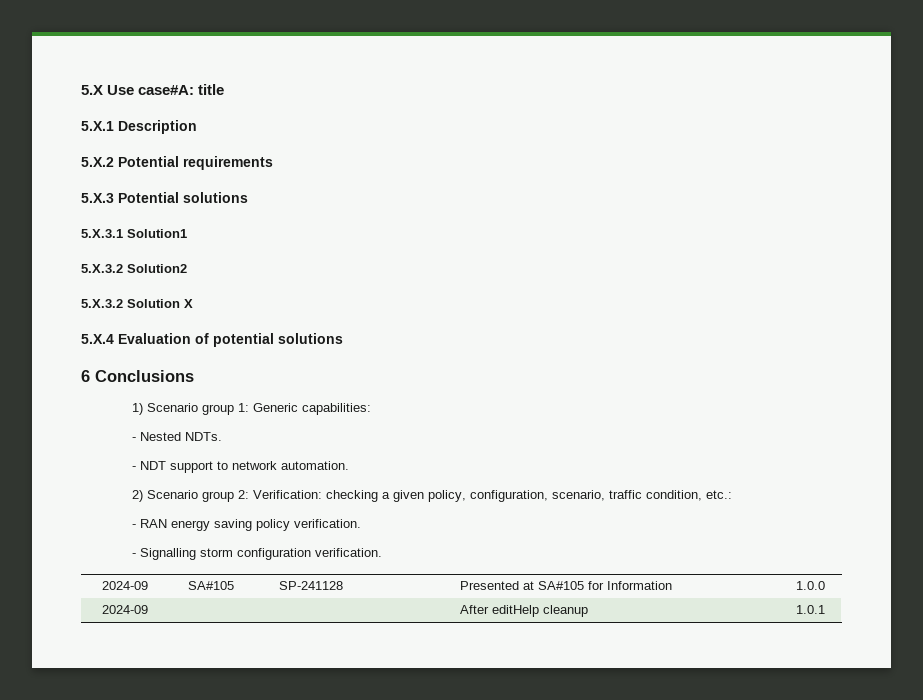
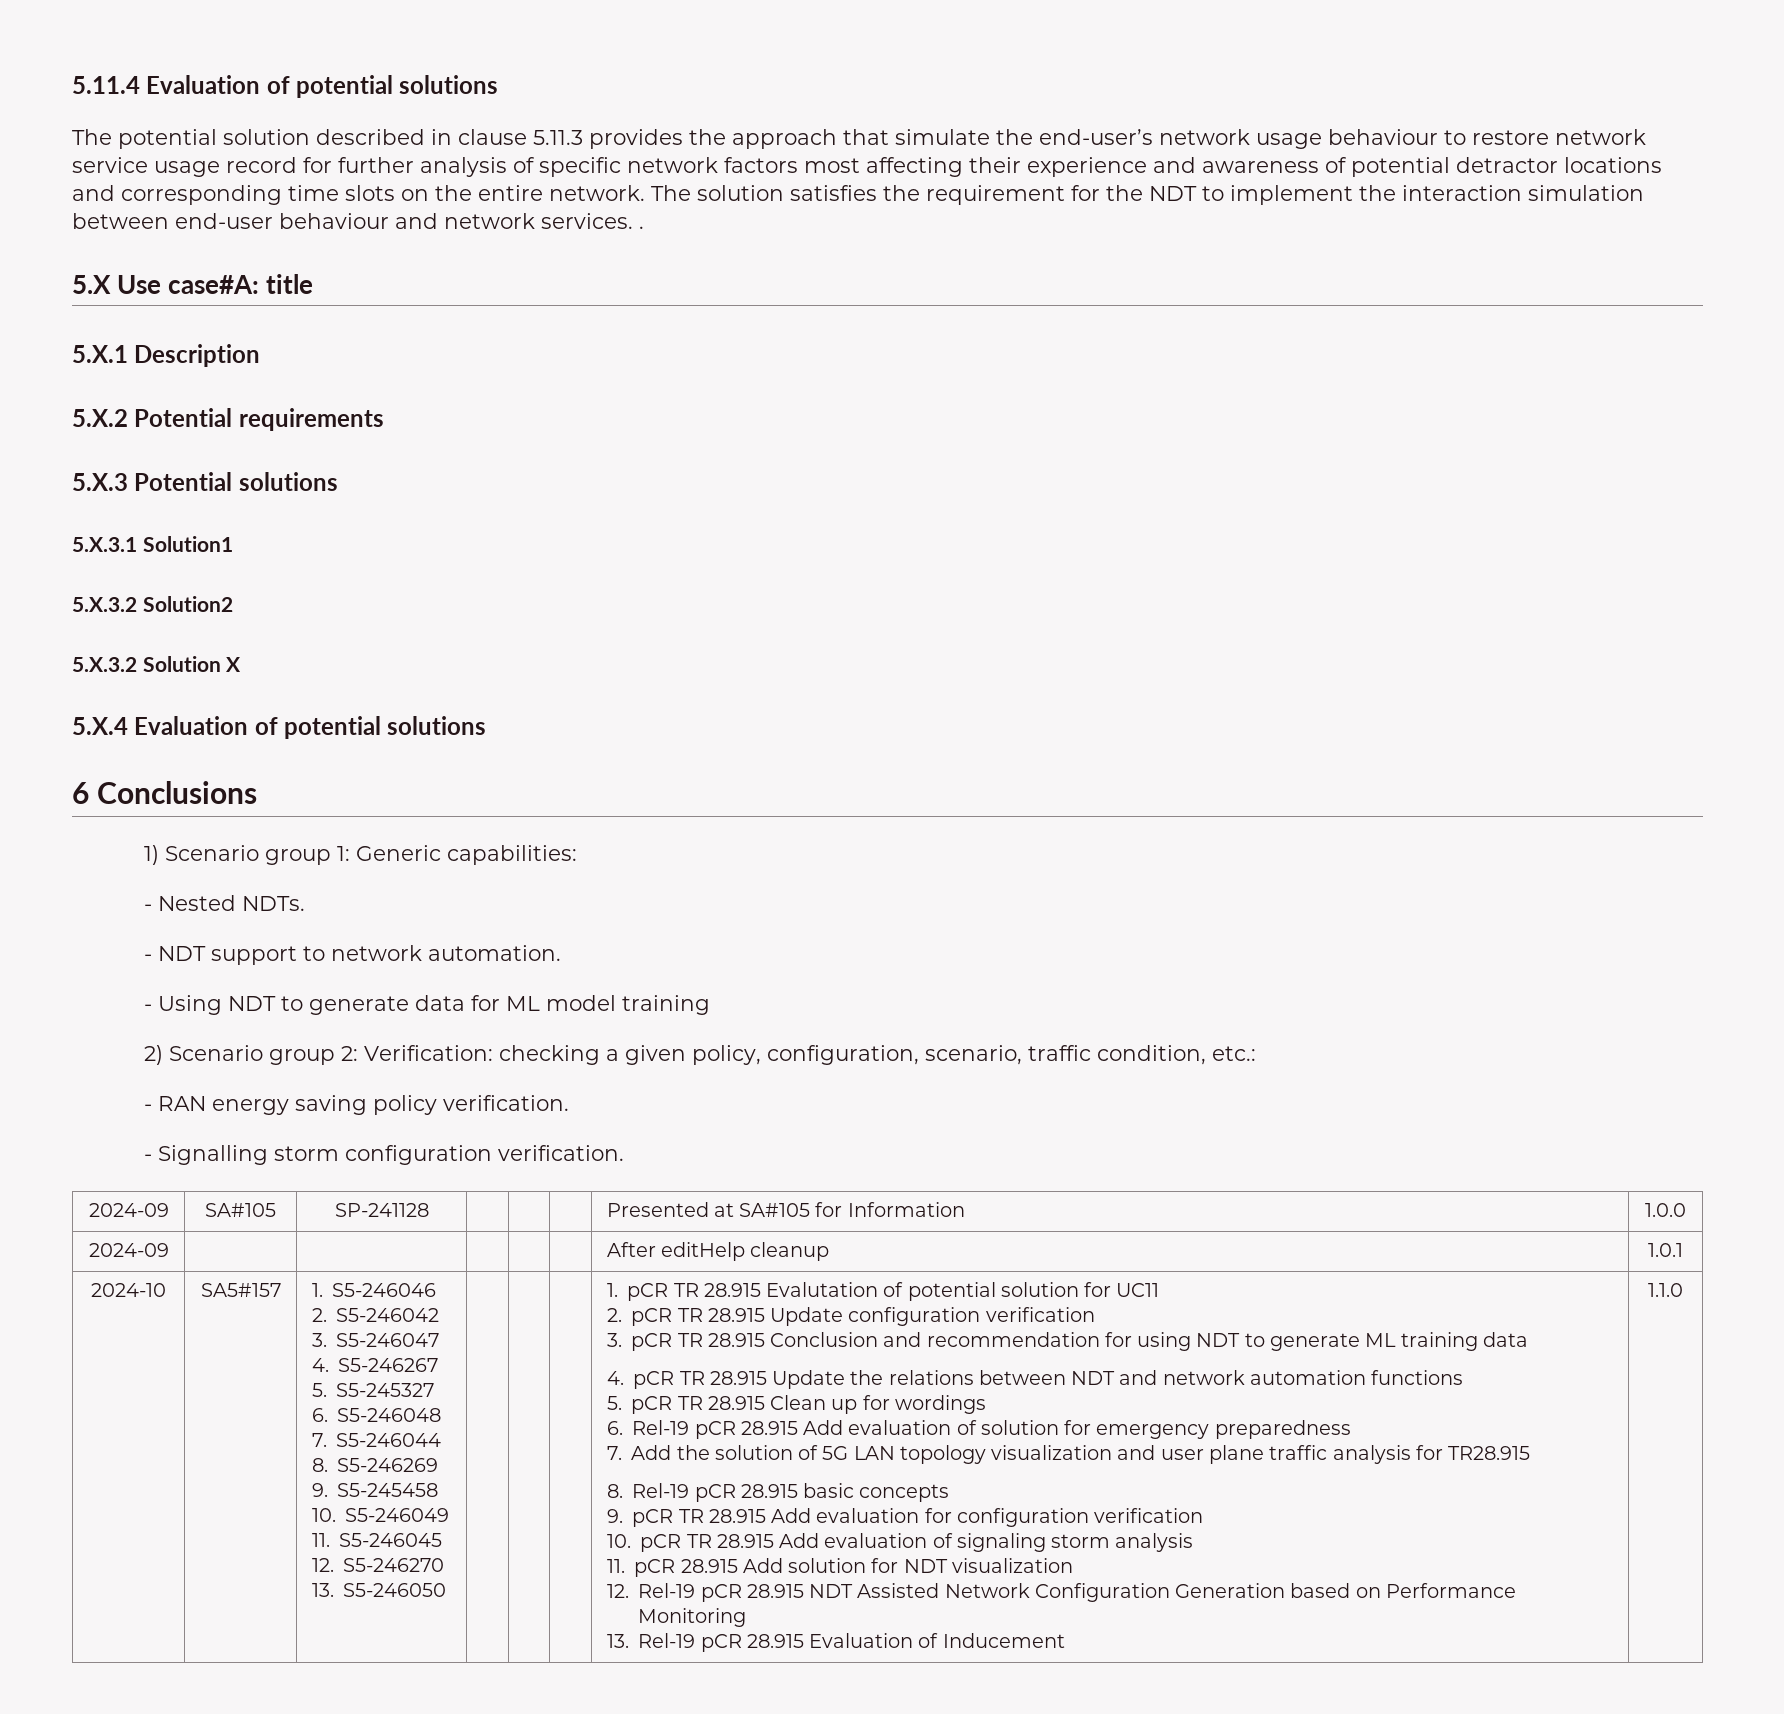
(81, 90) none -> [72,75,499,98] [72,129,1646,149] [72,157,1662,177] [72,185,1644,205] [72,213,644,229] 5.11.4 Evaluation of potential solutions // The potential solution described in clause 5.11.3 provides the approach that simulate the end-user’s network usage behaviour to restore network service usage record for further analysis of specific network factors most affecting their experience and awareness of potential detractor locations and corresponding time slots on the entire network. The solution satisfies the requirement for the NDT to implement the interaction simulation between end-user behaviour and network services. . //
(349, 465) none -> [143,995,710,1015] // - Using NDT to generate data for ML model training
(825, 609) none -> [91,1283,166,1297] [200,1283,281,1297] [311,1283,437,1297] [311,1308,440,1322] [311,1333,440,1347] [311,1358,439,1372] [311,1383,435,1397] [311,1408,442,1422] [311,1433,442,1447] [311,1458,439,1472] [311,1483,439,1497] [311,1508,450,1522] [311,1533,443,1547] [311,1558,445,1572] [311,1583,447,1597] [606,1282,1160,1301] [606,1307,1095,1326] [606,1332,1528,1351] [606,1370,1464,1389] [606,1395,986,1414] [606,1420,1351,1439] [606,1445,1531,1464] [606,1483,950,1502] [606,1508,1204,1527] [606,1533,1194,1552] [606,1558,1073,1577] [606,1583,1516,1602] [638,1608,747,1627] [606,1633,1065,1652] [1648,1283,1683,1297] // 2024-10 | SA5#157 | 1. S5-246046 // 2. S5-246042 // 3. S5-246047 // 4. S5-246267 // 5. S5-245327 // 6. S5-246048 // 7. S5-246044 // 8. S5-246269 // 9. S5-245458 // 10. S5-246049 // 11. S5-246045 // 12. S5-246270 // 13. S5-246050 | | | | 1. pCR TR 28.915 Evalutation of potential solution for UC11 // 2. pCR TR 28.915 Update configuration verification // 3. pCR TR 28.915 Conclusion and recommendation for using NDT to generate ML training data // 4. pCR TR 28.915 Update the relations between NDT and network automation functions // 5. pCR TR 28.915 Clean up for wordings // 6. Rel-19 pCR 28.915 Add evaluation of solution for emergency preparedness // 7. Add the solution of 5G LAN topology visualization and user plane traffic analysis for TR28.915 // 8. Rel-19 pCR 28.915 basic concepts // 9. pCR TR 28.915 Add evaluation for configuration verification // 10. pCR TR 28.915 Add evaluation of signaling storm analysis // 11. pCR 28.915 Add solution for NDT visualization // 12. Rel-19 pCR 28.915 NDT Assisted Network Configuration Generation based on Performance Monitoring // 13. Rel-19 pCR 28.915 Evaluation of Inducement | 1.1.0

